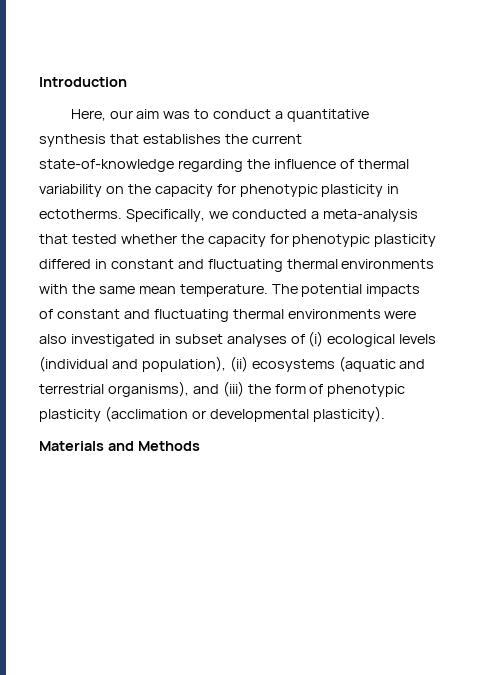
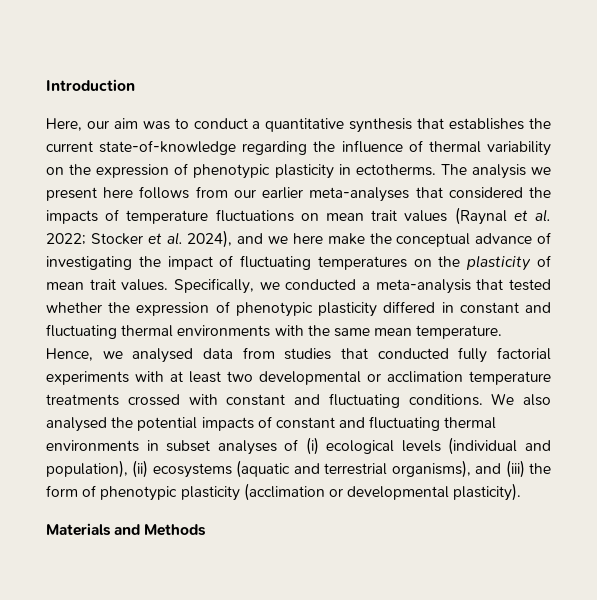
[154,184,236,197] capacity for -> [96,163,189,178] expression of
(122, 214) none -> [440,164,552,179] [46,186,551,202] [46,207,551,225] [46,230,551,248] [46,255,551,271] [46,279,169,291] The analysis we present here follows from our earlier meta-analyses that considered the impacts of temperature fluctuations on mean trait values (Raynal et al. 2022; Stocker et al. 2024), and we here make the conceptual advance of investigating the impact of fluctuating temperatures on the plasticity of mean trait values.
[207,234,289,247] capacity for -> [136,301,230,316] expression of
[271,284,298,294] The -> [46,347,551,363] [46,371,551,385] [46,393,551,408] [46,417,134,432] Hence, we analysed data from studies that conducted fully factorial experiments with at least two developmental or acclimation temperature treatments crossed with constant and fluctuating conditions. We also analysed the
[384,310,417,319] [39,334,155,347] were also investigated -> (139, 446) none

